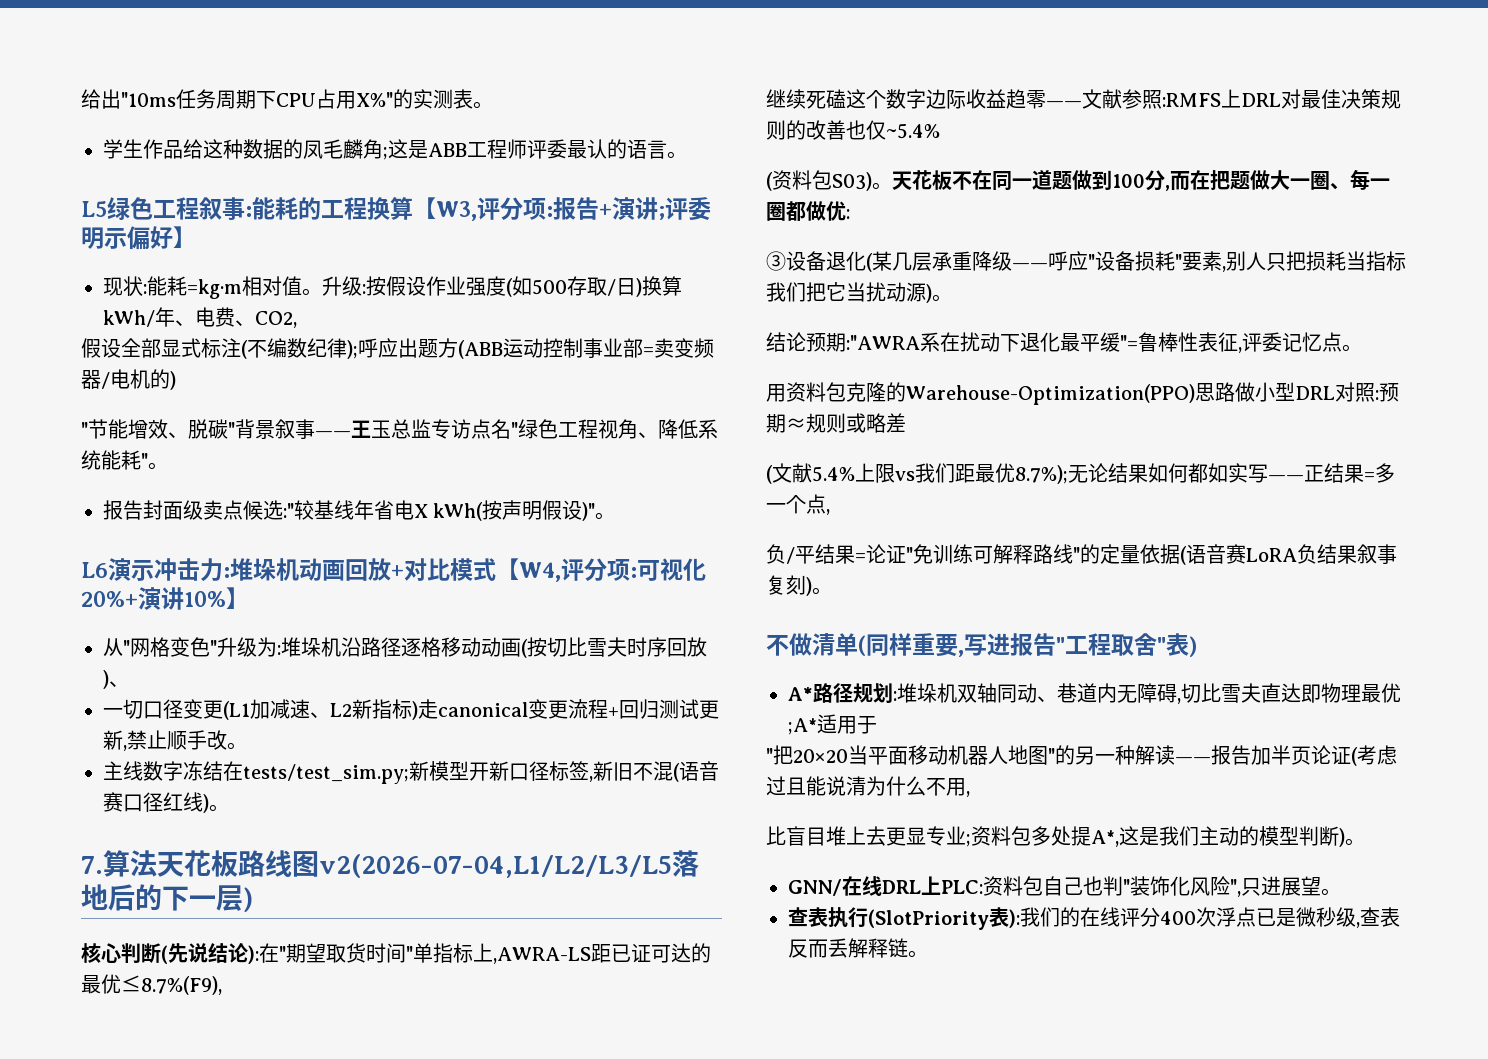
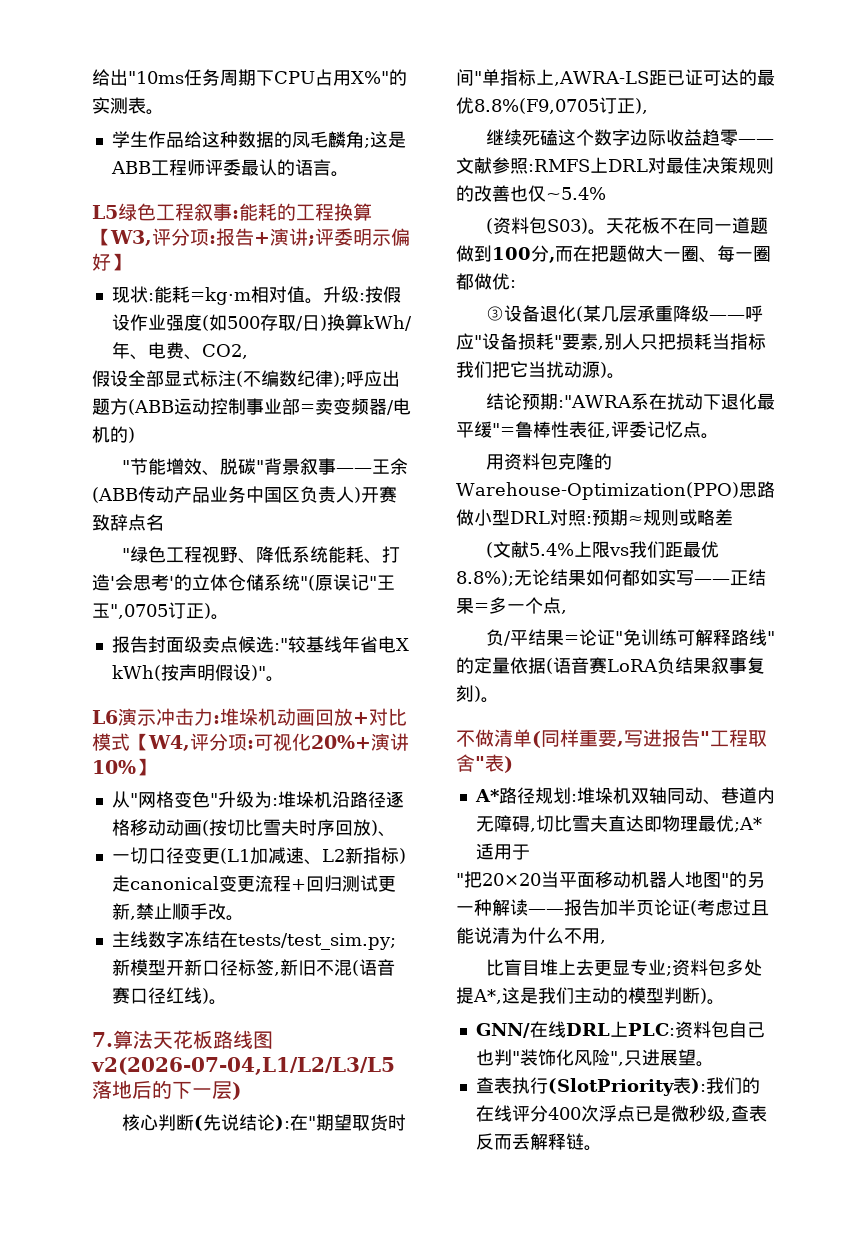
[371,419,471,439] 玉总监专访 -> [389,458,408,475] [92,486,397,503] [92,514,128,531] 余(ABB传动产品业务中国区负责人)开赛致辞
(511, 429) none -> (164, 522) //
[618,419,638,439] 角 -> [219,547,238,563] 野
[141,453,148,468] " -> [363,546,400,564] [92,574,395,591] [92,602,211,619] 、打造'会思考'的立体仓储系统"(原误记"王玉",0705订正)
[121,975,222,995] ≤8.7%(F9), -> [474,97,648,114] 8.8%(F9,0705订正),
[1015,465,1068,484] 8.7%); -> [456,570,514,586] 8.8%);

